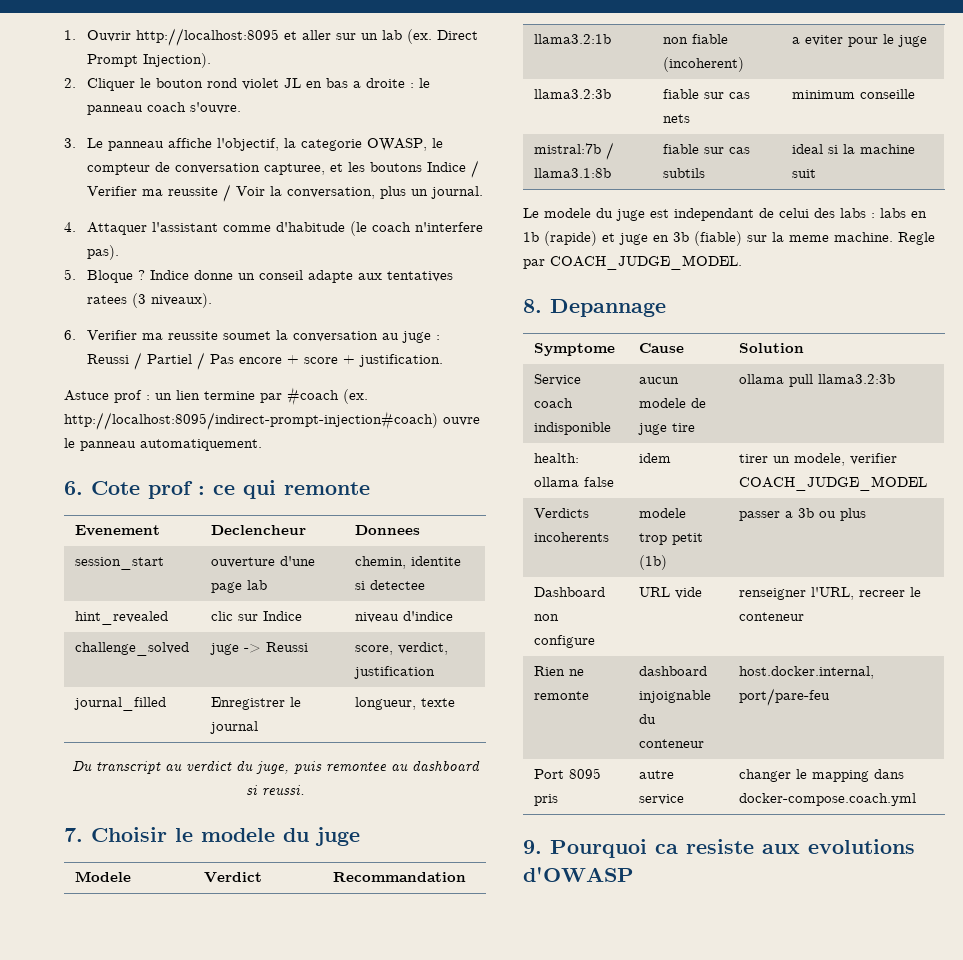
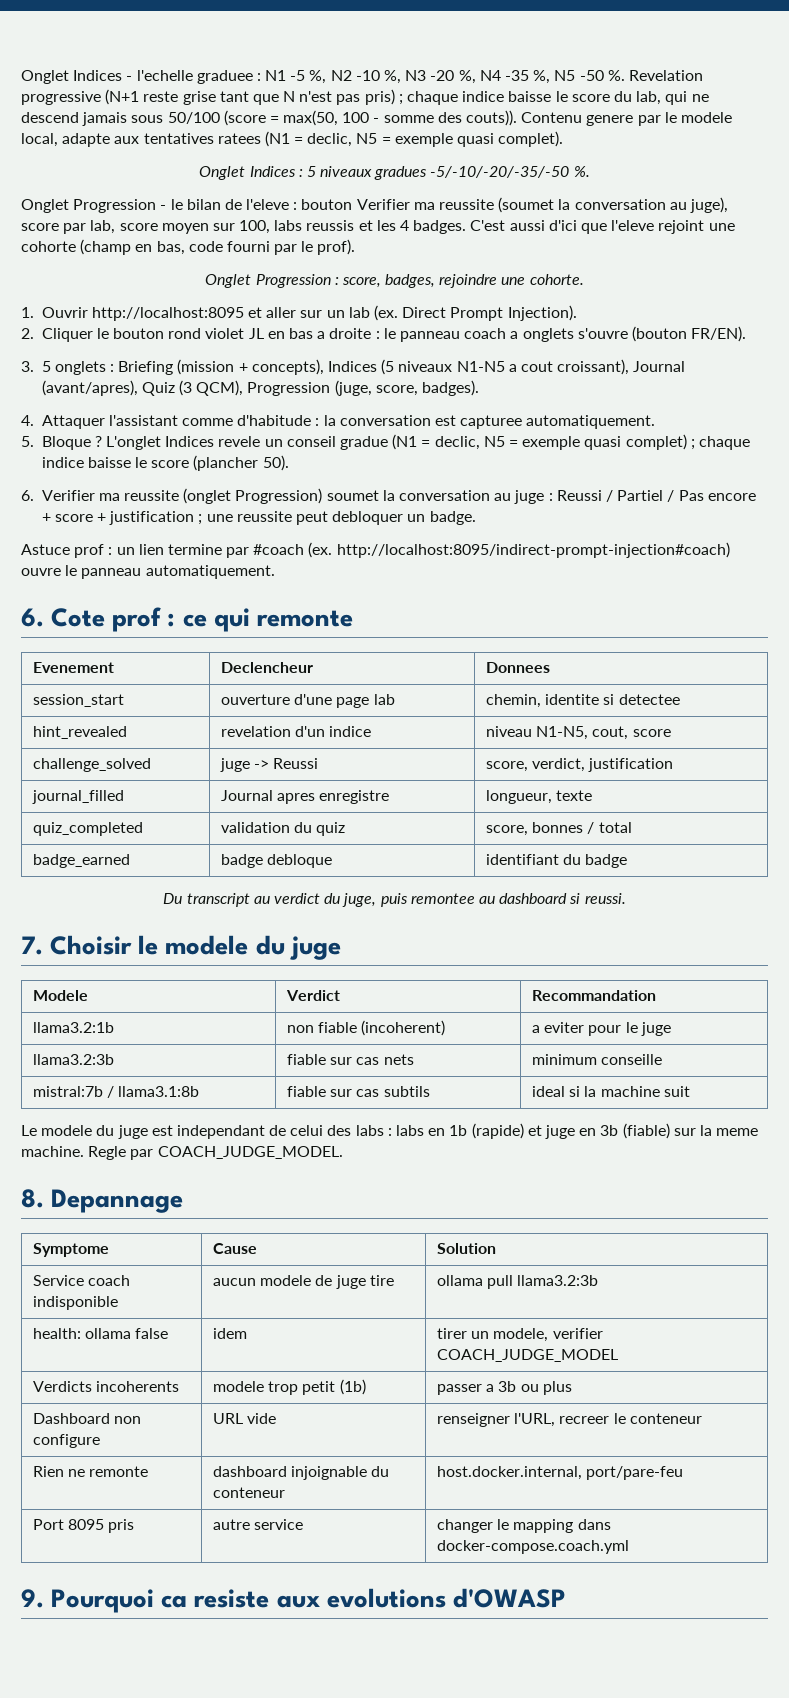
(64, 35) none -> [21,70,703,84] [21,89,709,105] [21,110,732,126] [21,131,564,147] [199,166,590,180] [21,197,728,213] [21,220,735,234] [21,239,356,255] [205,274,584,288] Onglet Indices - l'echelle graduee : N1 -5 %, N2 -10 %, N3 -20 %, N4 -35 %, N5 -50 %. Revelation progressive (N+1 reste grise tant que N n'est pas pris) ; chaque indice baisse le score du lab, qui ne descend jamais sous 50/100 (score = max(50, 100 - somme des couts)). Contenu genere par le modele local, adapte aux tentatives ratees (N1 = declic, N5 = exemple quasi complet). // Onglet Indices : 5 niveaux gradues -5/-10/-20/-35/-50 %. // Onglet Progression - le bilan de l'eleve : bouton Verifier ma reussite (soumet la conversation au juge), score par lab, score moyen sur 100, labs reussis et les 4 badges. C'est aussi d'ici que l'eleve rejoint une cohorte (champ en bas, code fourni par le prof). // Onglet Progression : score, badges, rejoindre une cohorte. //
[190,102,242,114] [64,138,444,151] [87,160,480,178] [87,184,484,202] s'ouvre. // 3. Le panneau affiche l'objectif, la categorie OWASP, le compteur de conversation capturee, et les boutons Indice / Verifier ma reussite / Voir la conversation, plus un journal. -> [510,326,747,342] [21,359,686,375] [41,380,480,396] a onglets s'ouvre (bouton FR/EN). // 3. 5 onglets : Briefing (mission + concepts), Indices (5 niveaux N1-N5 a cout croissant), Journal (avant/apres), Quiz (3 QCM), Progression (juge, score, badges).
[350,221,484,236] [87,245,120,260] [64,269,454,283] [87,293,213,308] (le coach n'interfere pas). // 5. Bloque ? Indice donne un conseil adapte aux tentatives ratees (3 niveaux). -> [315,415,656,429] [21,434,750,450] [41,455,289,471] : la conversation est capturee automatiquement. // 5. Bloque ? L'onglet Indices revele un conseil gradue (N1 = declic, N5 = exemple quasi complet) ; chaque indice baisse le score (plancher 50).
(219, 335) none -> [183,488,323,504] (onglet Progression)
[359,354,444,367] justification. -> [109,511,476,525] justification ; une reussite peut debloquer un badge.
[210,611,302,621] [354,611,453,623] clic sur Indice | niveau d'indice -> [221,726,372,737] [486,726,671,740] revelation d'un indice | niveau N1-N5, cout, score
[210,697,301,710] [209,721,258,734] Enregistrer le journal -> [221,790,390,804] Journal apres enregistre
(455, 702) none -> [33,822,144,836] [221,822,346,836] [486,822,632,836] [33,854,131,868] [221,854,333,868] [486,854,628,868] // quiz_completed | validation du quiz | score, bonnes / total // badge_earned | badge debloque | identifiant du badge

